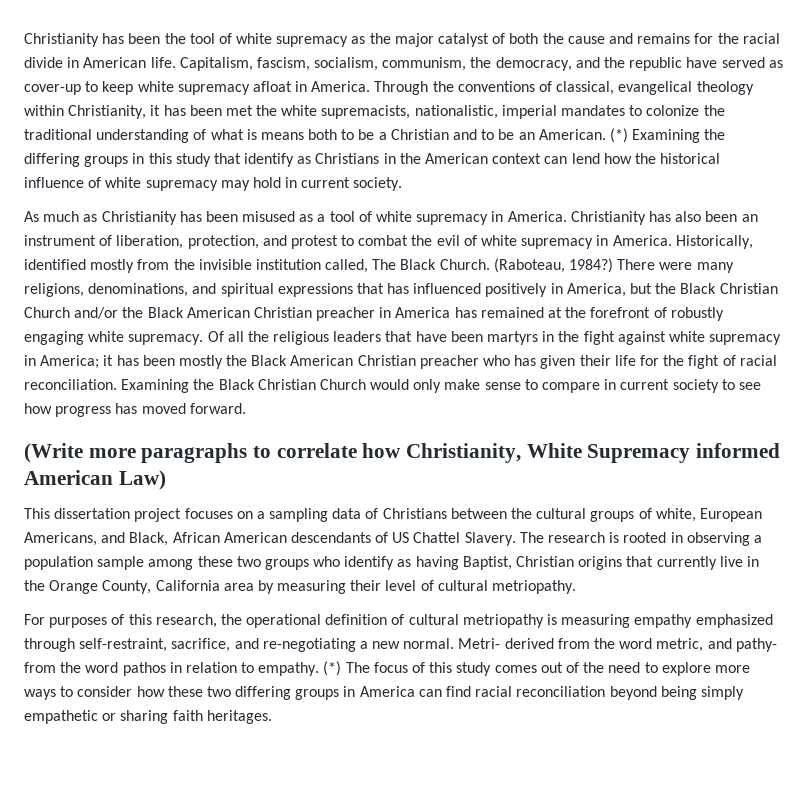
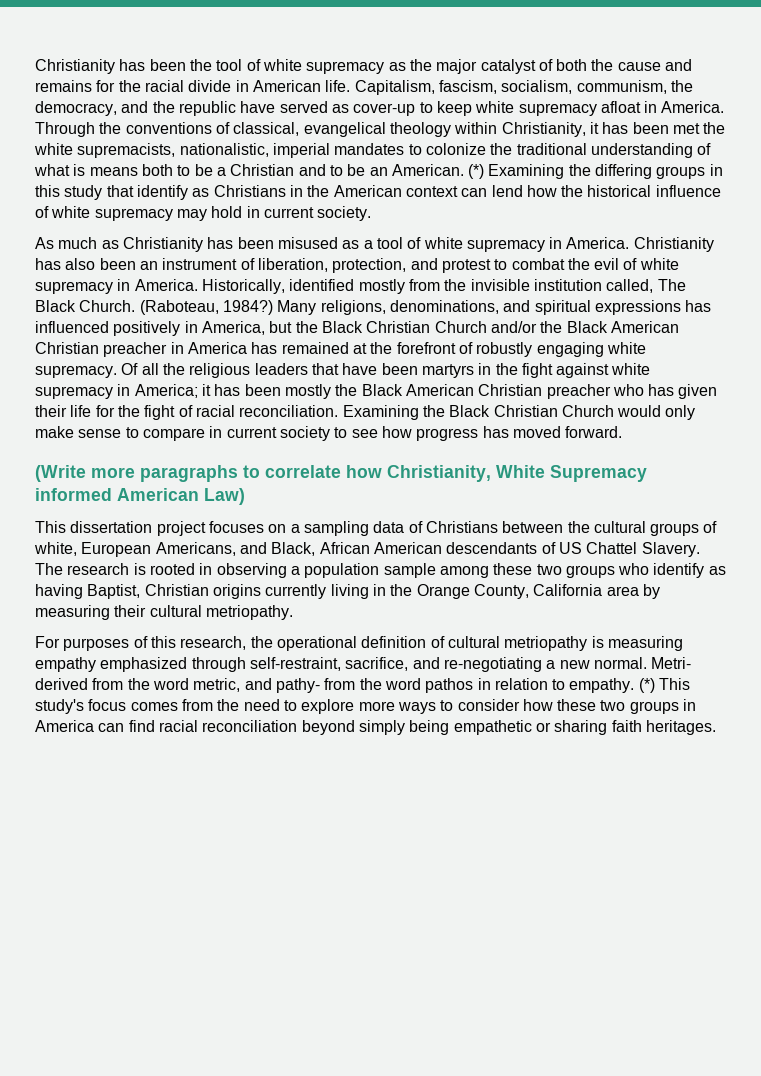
[617,259,734,273] There were many -> [277,300,317,315] Many
[356,283,384,294] that -> (681, 307) none
[626,556,743,570] that currently live -> [265,584,369,599] currently living
[385,580,434,591] level of -> (147, 611) none
[345,662,579,676] The focus of this study comes out of -> [659,678,691,690] [35,699,213,714] This study's focus comes from
[235,686,292,700] differing -> (626, 705) none
[660,686,744,700] being simply -> [358,720,450,735] simply being

